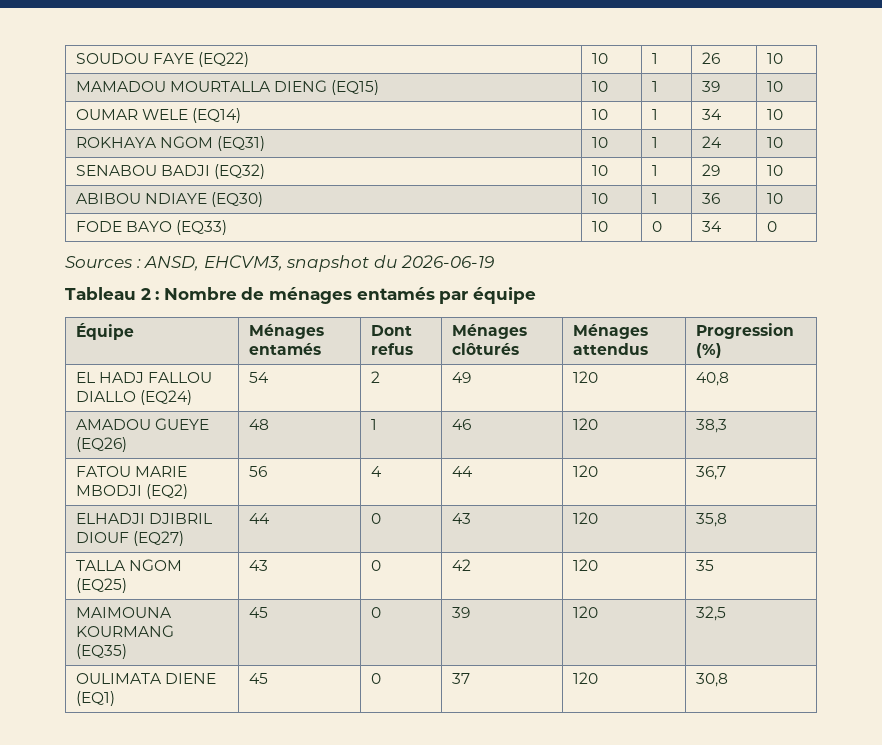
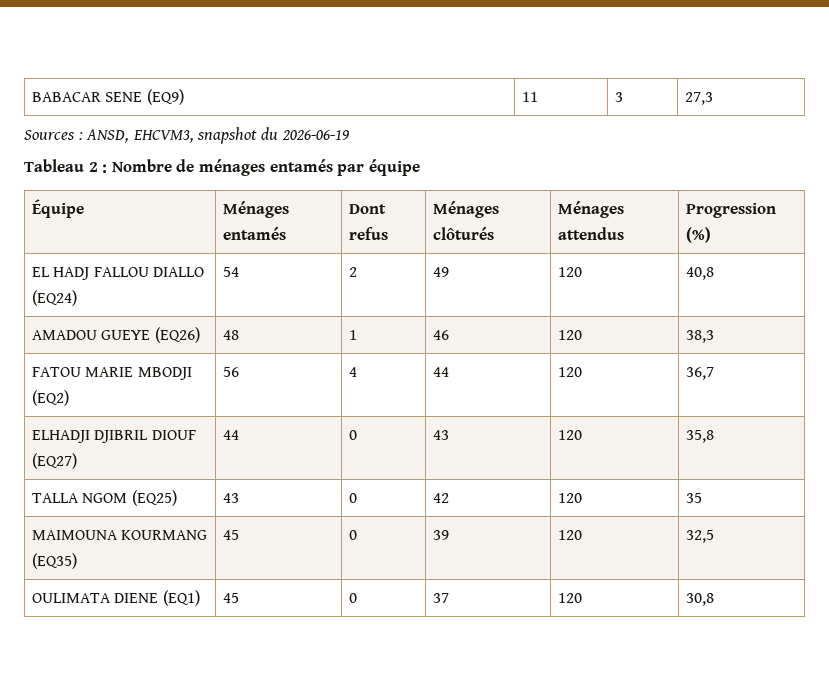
[75,52,249,67] [591,53,608,64] [651,53,658,64] [701,52,720,64] [766,53,783,64] [75,80,380,95] [591,81,608,92] [651,81,658,92] [701,81,720,92] [766,81,783,92] [75,108,241,123] [591,109,608,120] [651,109,658,120] [701,109,722,120] [766,109,783,120] [75,136,265,151] [591,137,608,148] [651,137,658,148] [701,136,722,148] [766,137,783,148] [75,164,265,179] [591,165,608,176] [651,165,658,176] [701,164,720,176] [766,165,783,176] [75,192,263,207] [591,193,608,204] [651,193,658,204] [701,193,720,204] [766,193,783,204] [75,220,227,235] [591,221,608,232] [651,221,662,232] [701,221,722,232] [766,221,777,232] SOUDOU FAYE (EQ22) | 10 | 1 | 26 | 10 // MAMADOU MOURTALLA DIENG (EQ15) | 10 | 1 | 39 | 10 // OUMAR WELE (EQ14) | 10 | 1 | 34 | 10 // ROKHAYA NGOM (EQ31) | 10 | 1 | 24 | 10 // SENABOU BADJI (EQ32) | 10 | 1 | 29 | 10 // ABIBOU NDIAYE (EQ30) | 10 | 1 | 36 | 10 // FODE BAYO (EQ33) | 10 | 0 | 34 | 0 -> [31,89,184,105] [521,92,538,102] [614,92,623,102] [684,92,713,105] BABACAR SENE (EQ9) | 11 | 3 | 27,3

